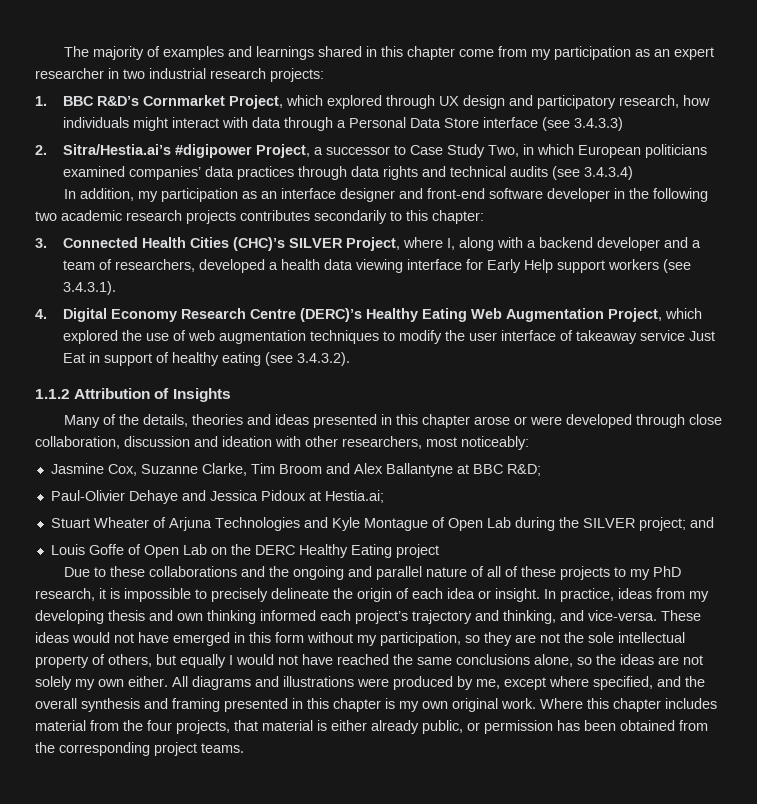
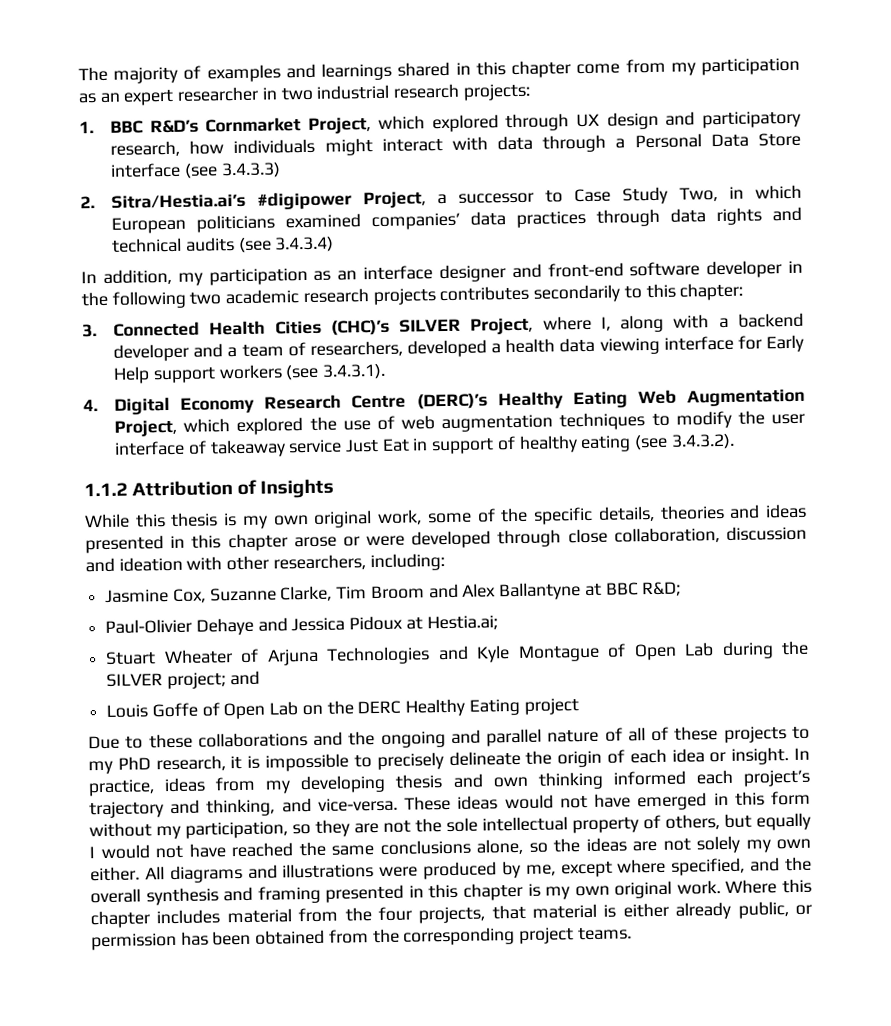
[64,415,101,428] Many -> [84,509,472,529] While this thesis is my own original work, some
(140, 419) none -> [533,506,594,525] specific
[426,436,529,450] most noticeably: -> [369,553,445,572] including:

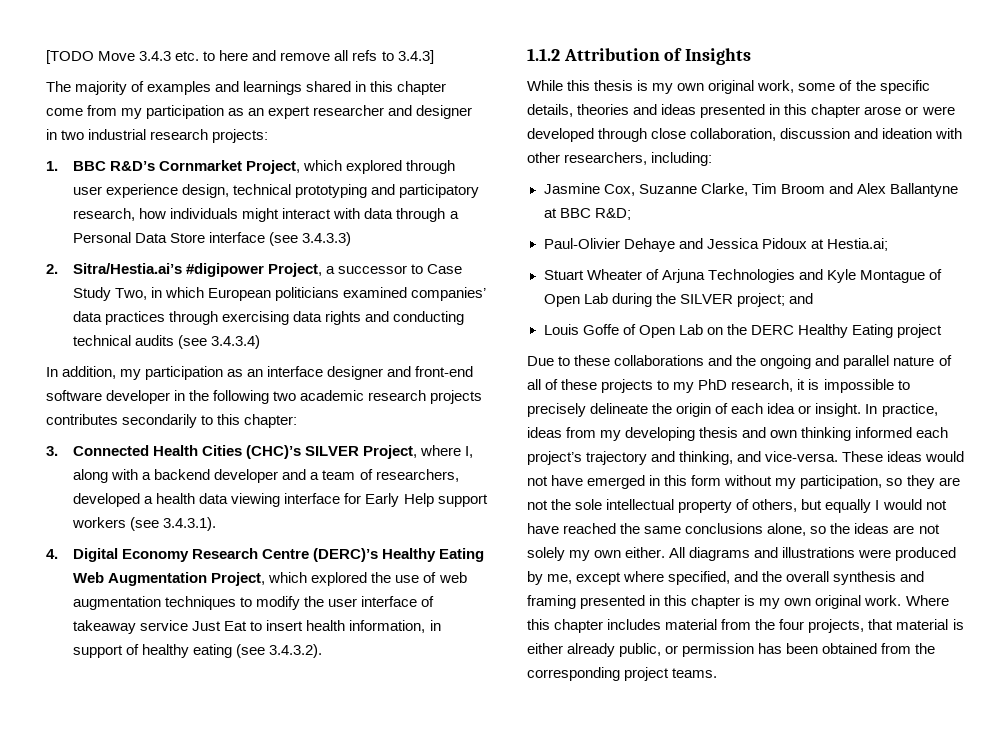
(78, 74) none -> [46,50,434,64] [TODO Move 3.4.3 etc. to here and remove all refs to 3.4.3] //
(260, 94) none -> [388,105,473,119] and designer
[575,111,659,130] UX design -> [73,184,368,198] user experience design, technical prototyping
(661, 217) none -> [222,311,290,325] exercising
(803, 214) none -> [393,311,465,325] conducting
(410, 445) none -> [250,620,426,633] to insert health information,

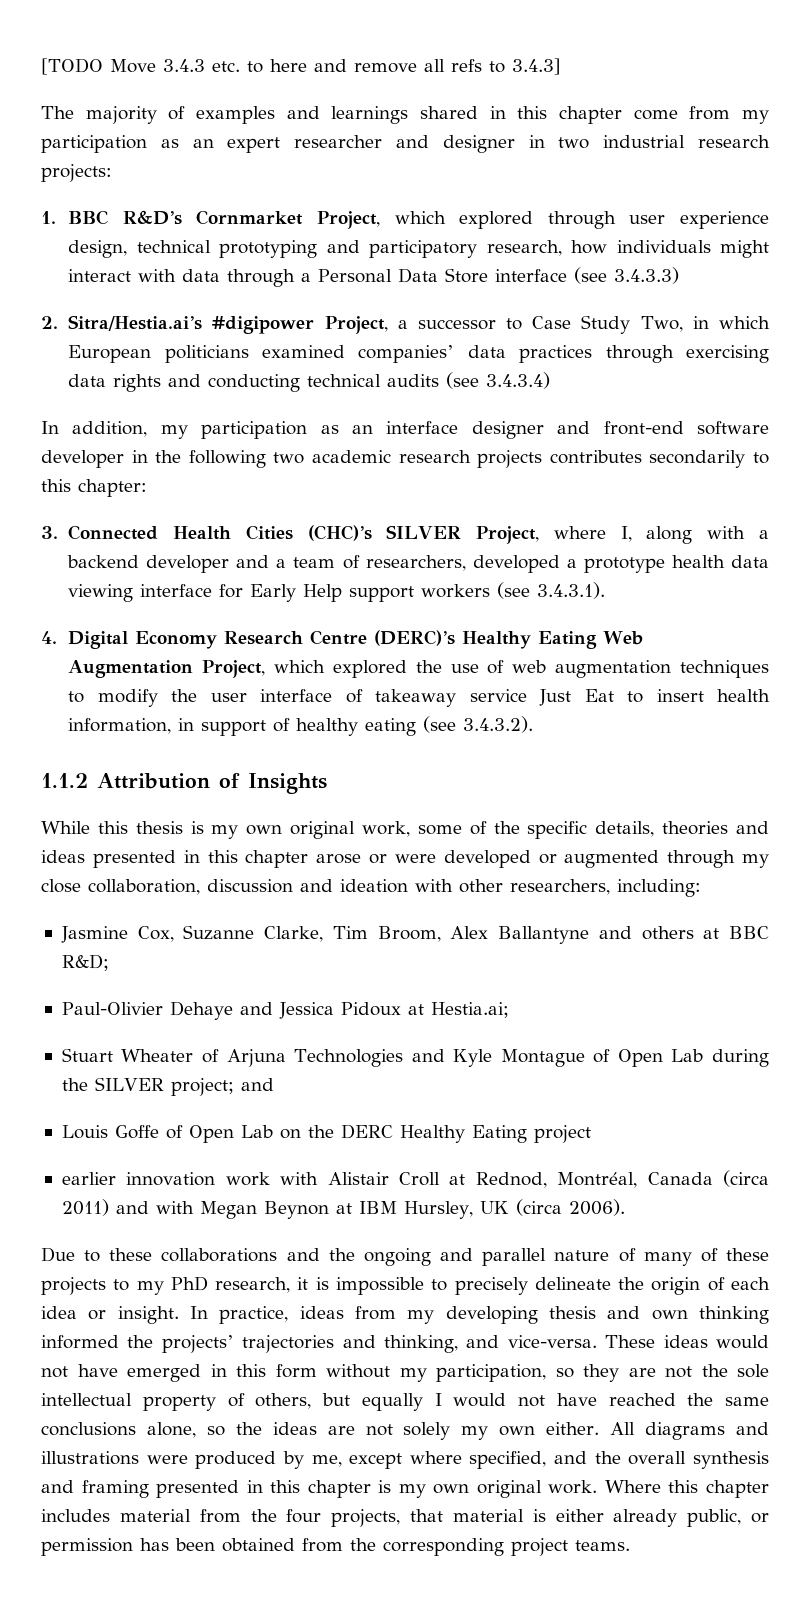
(154, 500) none -> [583,557,665,573] prototype
[598,128,648,142] through -> [538,850,770,868] or augmented through my
[780,183,958,197] Broom and Alex Ballantyne -> [377,926,694,944] Broom, Alex Ballantyne and others
(942, 331) none -> [61,1170,769,1188] [61,1199,625,1219] // earlier innovation work with Alistair Croll at Rednod, Montréal, Canada (circa 2011) and with Megan Beynon at IBM Hursley, UK (circa 2006).
[527,379,541,390] all -> [643,1252,692,1266] many
[916,427,949,438] [527,451,648,465] each project’s trajectory -> [127,1335,335,1353] the projects’ trajectories

